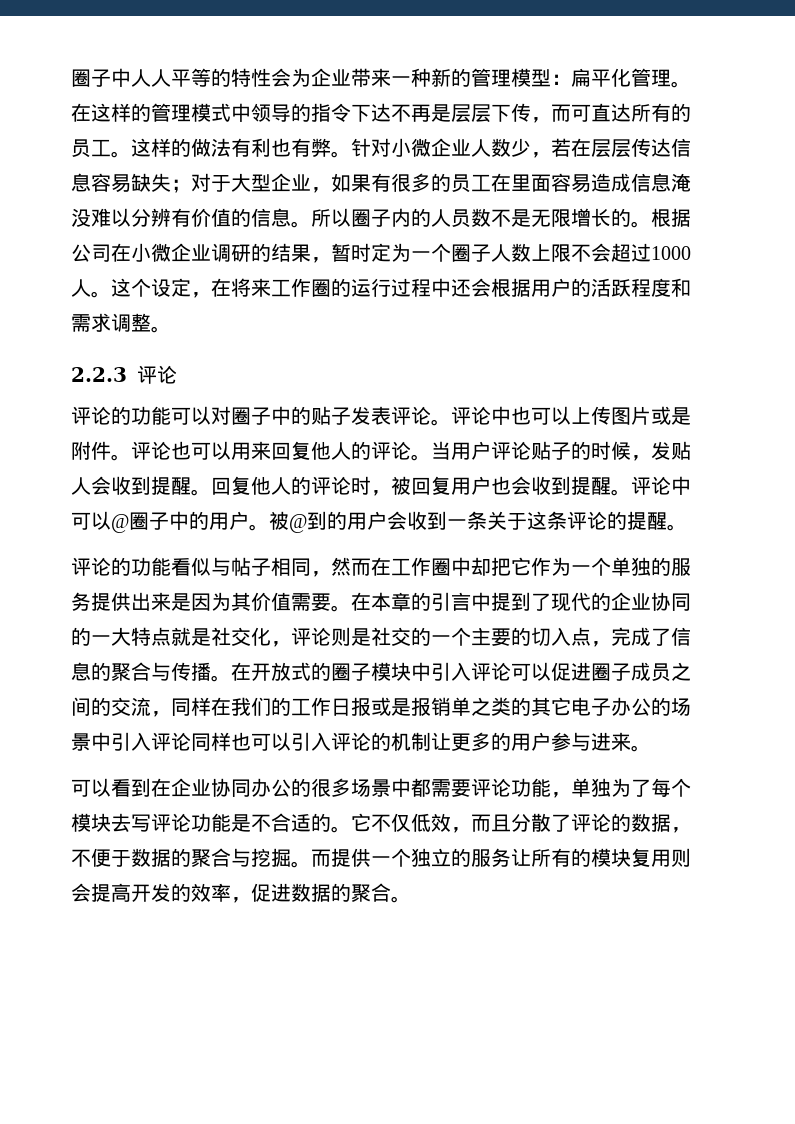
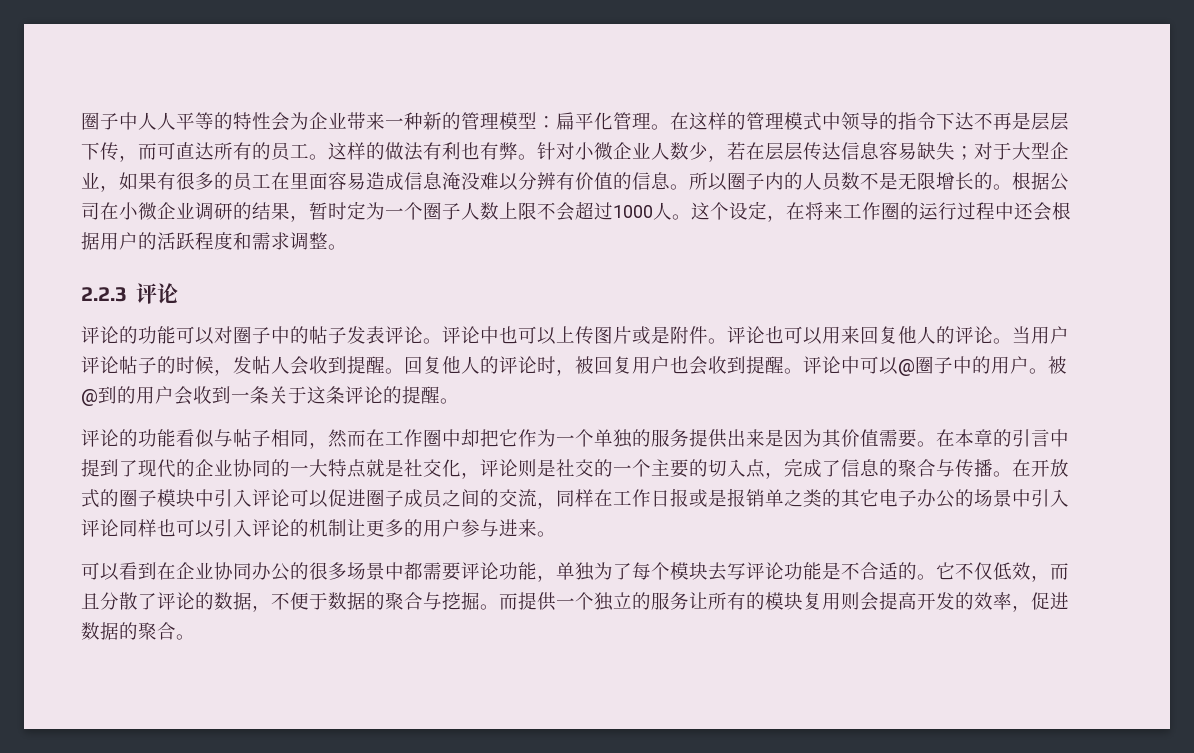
[311,406,331,425] 贴 -> [309,326,328,344] 帖
[531,441,551,460] 贴 -> [119,356,138,374] 帖
[671,441,691,460] 贴 -> [252,356,271,374] 帖
[231,697,291,716] 我们的 -> (613, 498) none

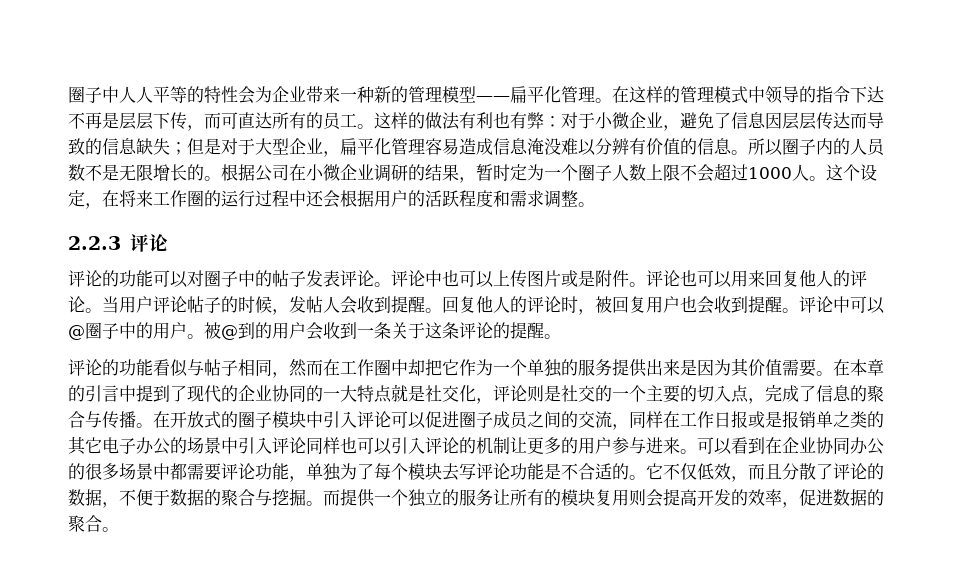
[537,116,556,128] ： -> [476,96,510,101] ——
[518,142,1069,162] [81,172,328,192] 。针对小微企业人数少，若在层层传达信息容易缺失；对于大型企业，如果有很多的员工在里面 -> [544,112,884,131] [68,138,425,157] ：对于小微企业，避免了信息因层层传达而导致的信息缺失；但是对于大型企业，扁平化管理
(556, 534) // -> (697, 451) none

